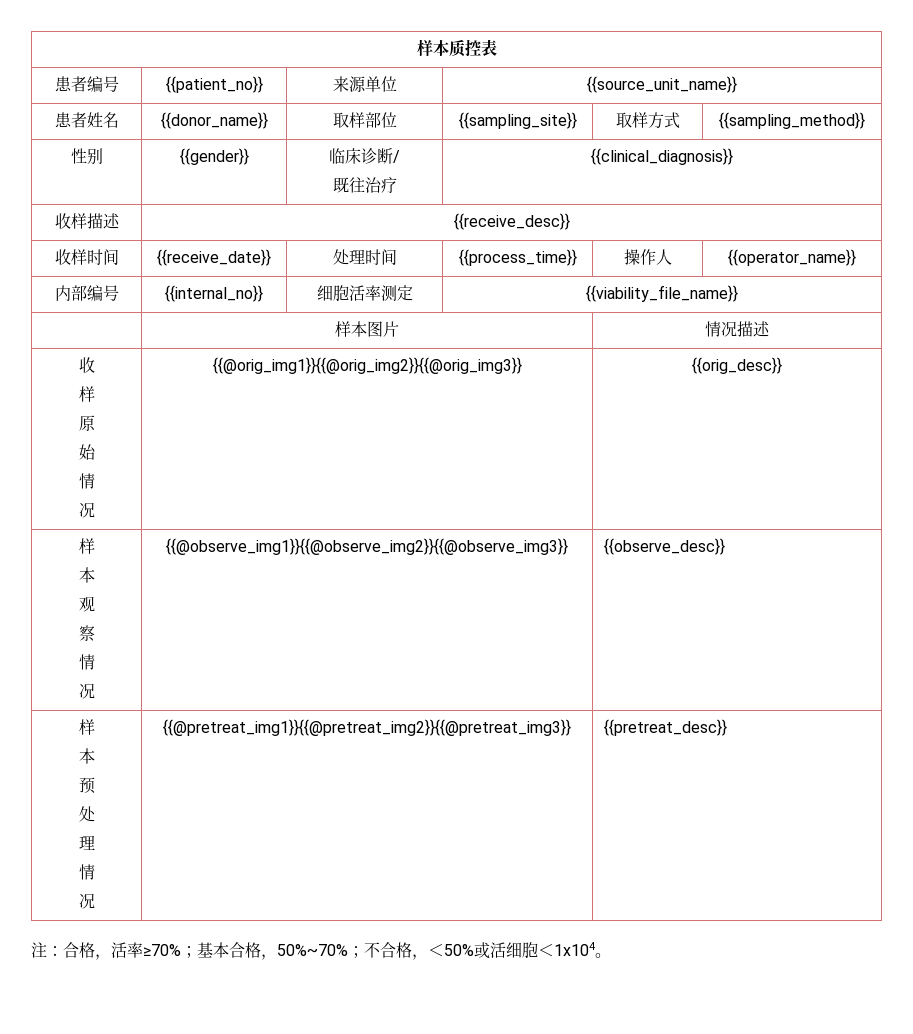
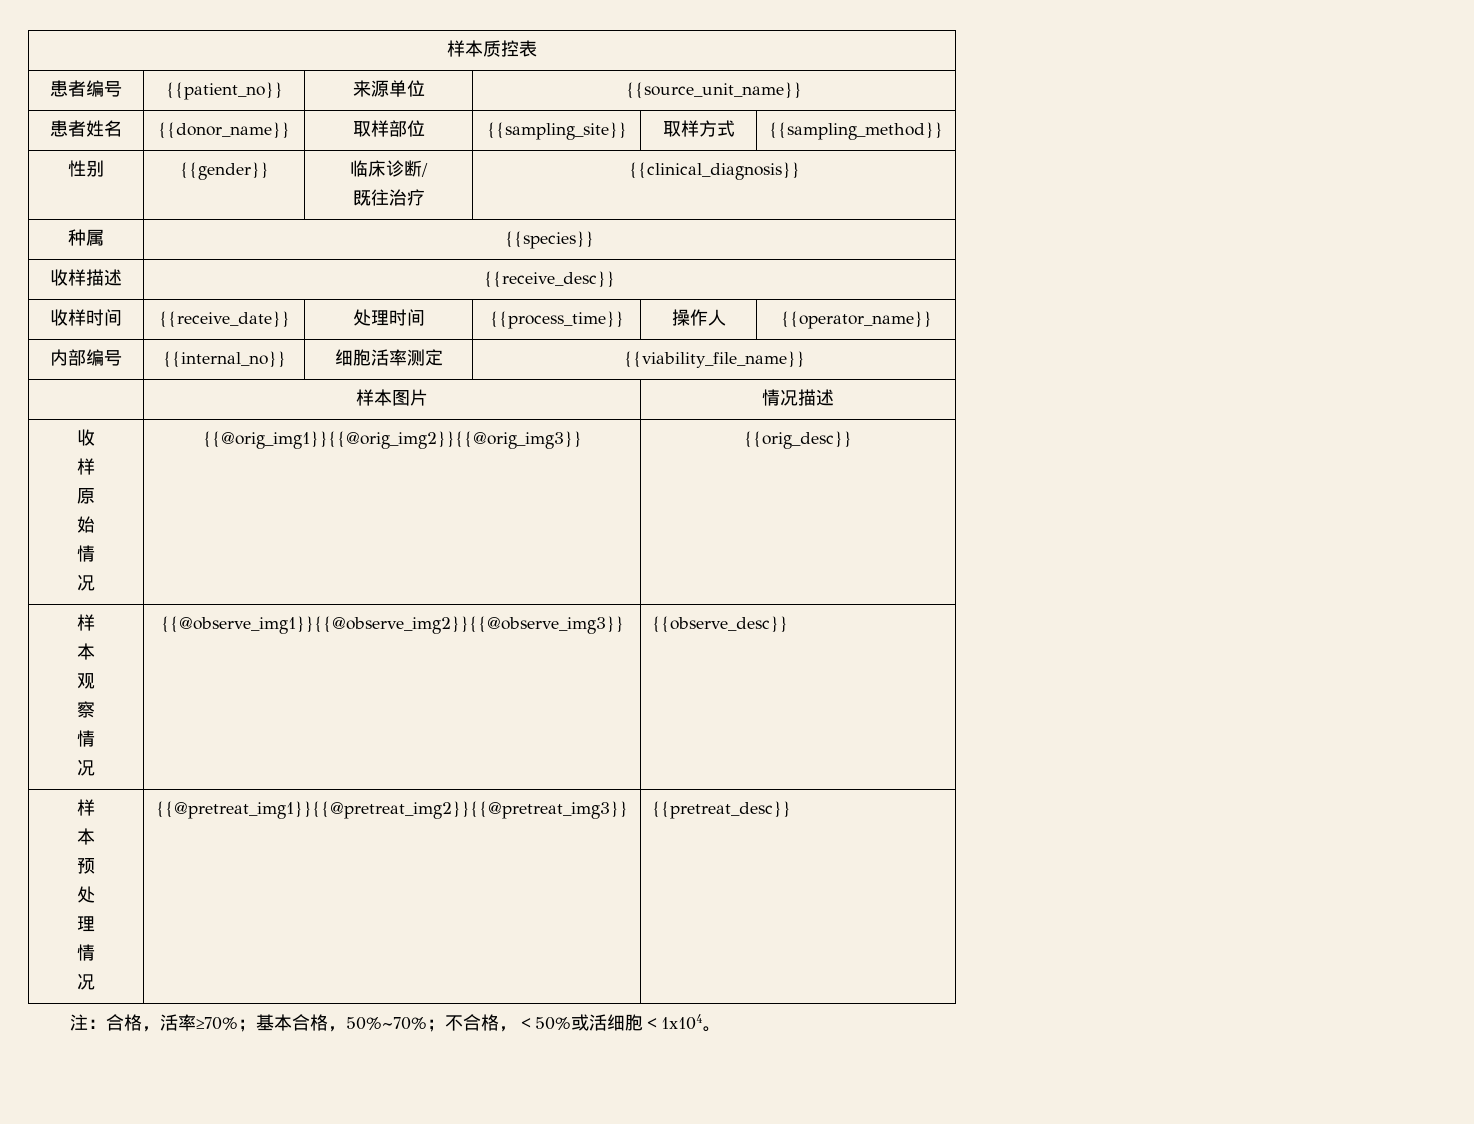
(734, 156) none -> [68,229,104,246] [505,231,594,249] // 种属 | {{species}}

